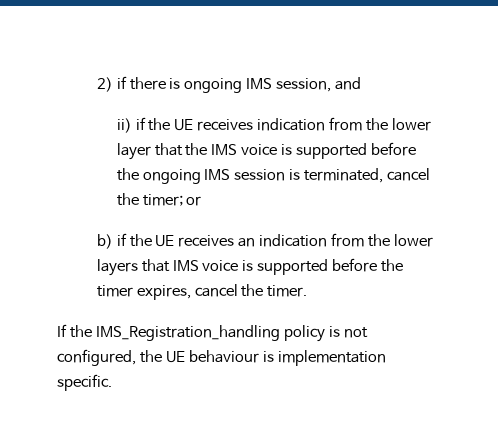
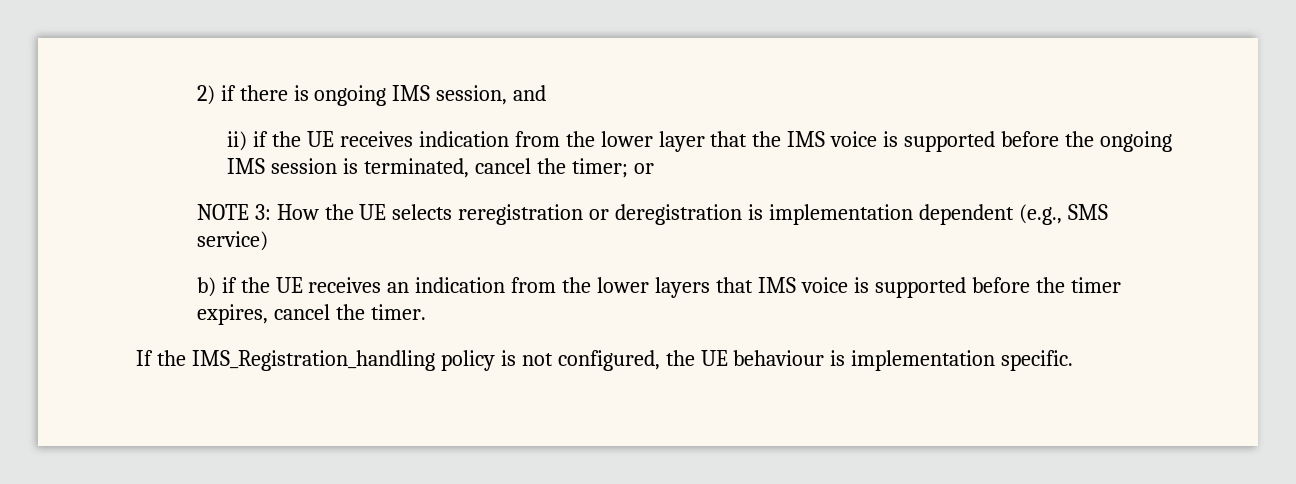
(202, 201) none -> [196,204,1108,225] [196,231,268,251] // NOTE 3: How the UE selects reregistration or deregistration is implementation dependent (e.g., SMS service)

